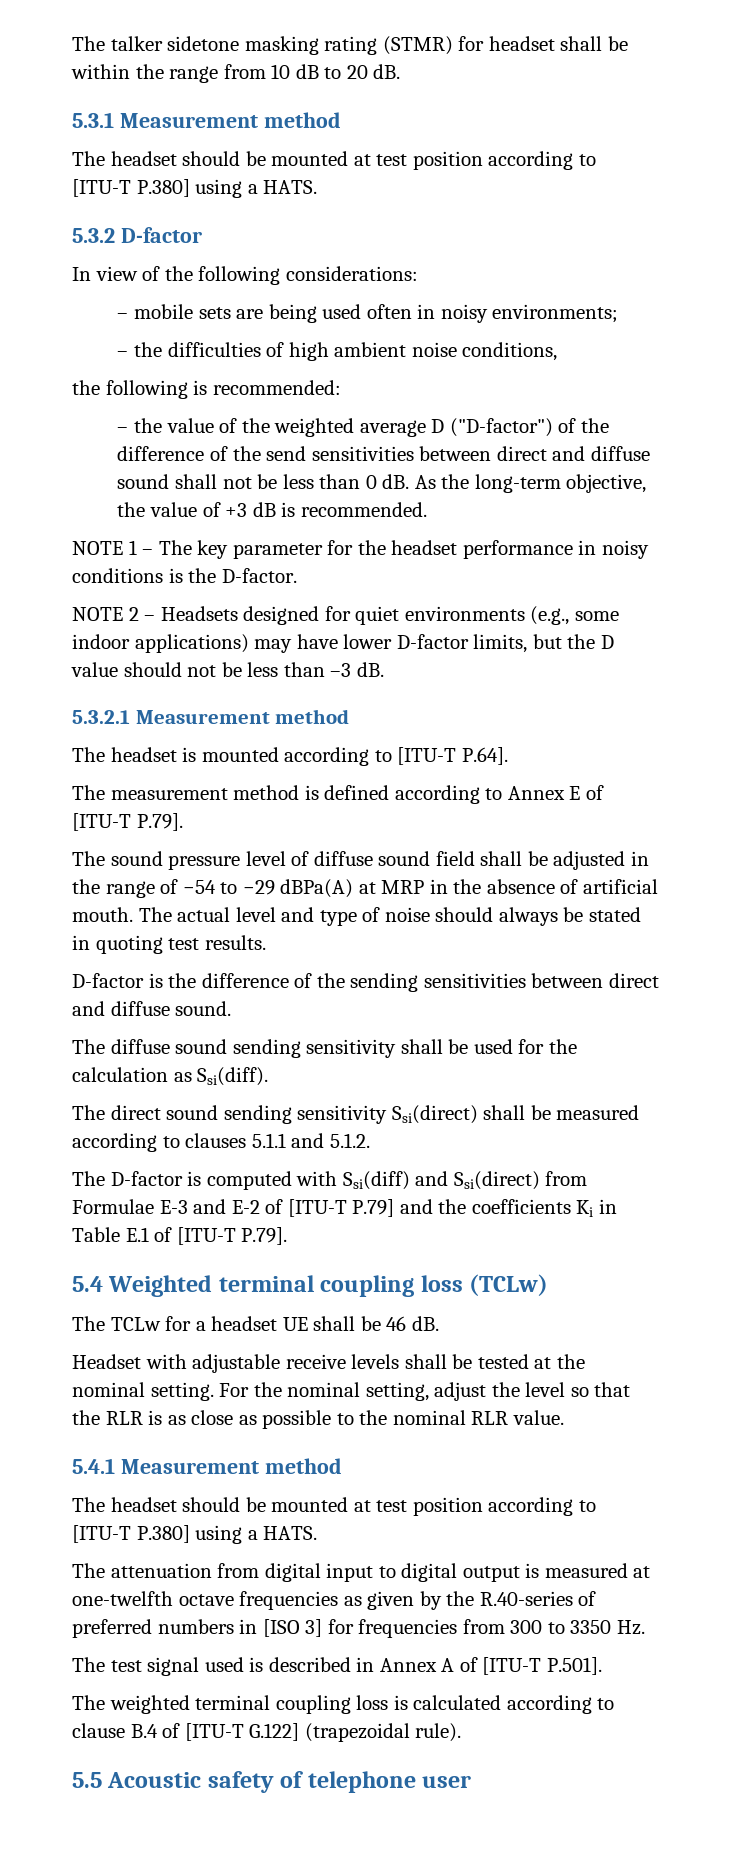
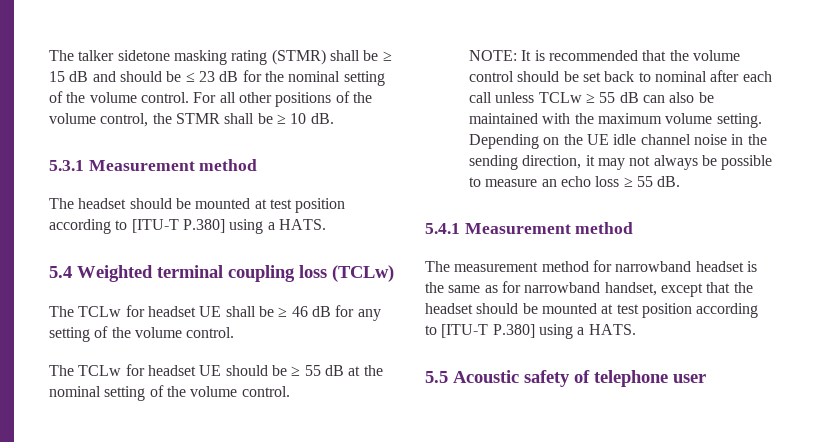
[458,36,628,51] [71,64,368,83] for headset shall be within the range from 10 dB to 20 -> [329,50,392,61] [49,70,385,86] [49,91,372,107] [49,113,307,127] shall be ≥ 15 dB and should be ≤ 23 dB for the nominal setting of the volume control. For all other positions of the volume control, the STMR shall be ≥ 10
[72,227,202,243] [72,266,418,285] [117,304,619,323] [117,342,558,361] [72,380,341,399] [117,418,609,437] [117,446,650,461] [117,474,647,493] [117,502,427,517] [72,540,649,559] [72,568,297,583] [72,606,619,625] [72,634,614,653] [71,662,384,677] [72,709,350,724] [72,747,508,766] [72,785,604,804] [72,813,183,831] [72,851,649,870] [72,879,658,898] [72,907,641,926] [72,935,266,954] [72,973,659,992] [72,1001,232,1016] [72,1039,577,1058] [72,1067,269,1086] [72,1105,640,1124] [72,1133,370,1152] [72,1171,588,1190] [72,1199,617,1217] [72,1227,288,1245] // 5.3.2 D-factor // In view of the following considerations: // – mobile sets are being used often in noisy environments; // – the difficulties of high ambient noise conditions, // the following is recommended: // – the value of the weighted average D ("D-factor") of the difference of the send sensitivities between direct and diffuse sound shall not be less than 0 dB. As the long-term objective, the value of +3 dB is recommended. // NOTE 1 – The key parameter for the headset performance in noisy conditions is the D-factor. // NOTE 2 – Headsets designed for quiet environments (e.g., some indoor applications) may have lower D-factor limits, but the D value should not be less than –3 dB. // 5.3.2.1 Measurement method // The headset is mounted according to [ITU-T P.64]. // The measurement method is defined according to Annex E of [ITU-T P.79]. // The sound pressure level of diffuse sound field shall be adjusted in the range of −54 to −29 dBPa(A) at MRP in the absence of artificial mouth. The actual level and type of noise should always be stated in quoting test results. // D-factor is the difference of the sending sensitivities between direct and diffuse sound. // The diffuse sound sending sensitivity shall be used for the calculation as Ssi(diff). // The direct sound sending sensitivity Ssi(direct) shall be measured according to clauses 5.1.1 and 5.1.2. // The D-factor is computed with Ssi(diff) and Ssi(direct) from Formulae E-3 and E-2 of [ITU-T P.79] and the coefficients Ki in Table E.1 of [ITU-T P.79]. -> (326, 224) none
[195,1321,206,1331] a -> (145, 311) none
[386,1316,439,1331] [72,1354,585,1373] [72,1382,631,1401] [72,1410,564,1429] [72,1458,342,1474] [72,1497,105,1512] 46 dB. // Headset with adjustable receive levels shall be tested at the nominal setting. For the nominal setting, adjust the level so that the RLR is as close as possible to the nominal RLR value. // 5.4.1 Measurement method // The -> [278,305,381,321] [49,326,235,342] [49,364,383,376] [49,385,290,401] [469,50,740,61] [469,70,772,82] [469,92,714,103] [469,113,762,128] [469,134,767,149] [469,155,773,170] [469,176,681,187] [425,222,634,234] [425,260,757,272] [425,281,753,297] ≥ 46 dB for any setting of the volume control. // The TCLw for headset UE should be ≥ 55 dB at the nominal setting of the volume control. // NOTE: It is recommended that the volume control should be set back to nominal after each call unless TCLw ≥ 55 dB can also be maintained with the maximum volume setting. Depending on the UE idle channel noise in the sending direction, it may not always be possible to measure an echo loss ≥ 55 dB. // 5.4.1 Measurement method // The measurement method for narrowband headset is the same as for narrowband handset, except that the
[72,1563,651,1582] [72,1591,597,1610] [72,1619,645,1638] [72,1657,602,1676] [72,1695,615,1714] [72,1723,462,1742] // The attenuation from digital input to digital output is measured at one-twelfth octave frequencies as given by the R.40-series of preferred numbers in [ISO 3] for frequencies from 300 to 3350 Hz. // The test signal used is described in Annex A of [ITU-T P.501]. // The weighted terminal coupling loss is calculated according to clause B.4 of [ITU-T G.122] (trapezoidal rule). -> (636, 329) none

